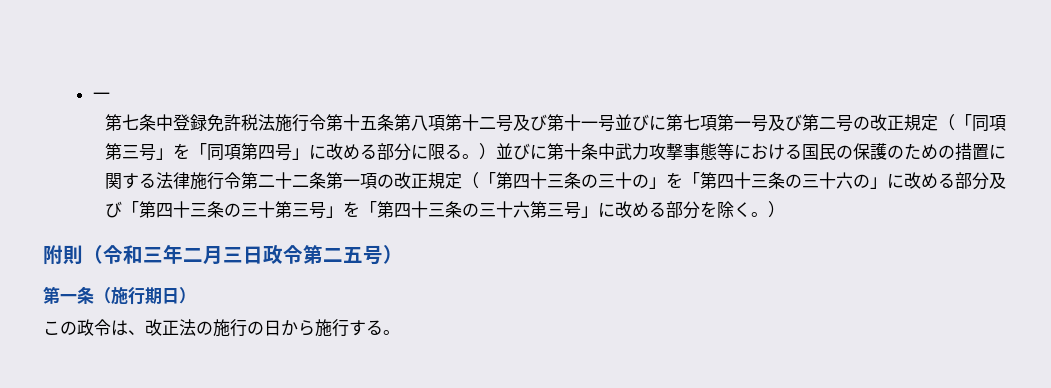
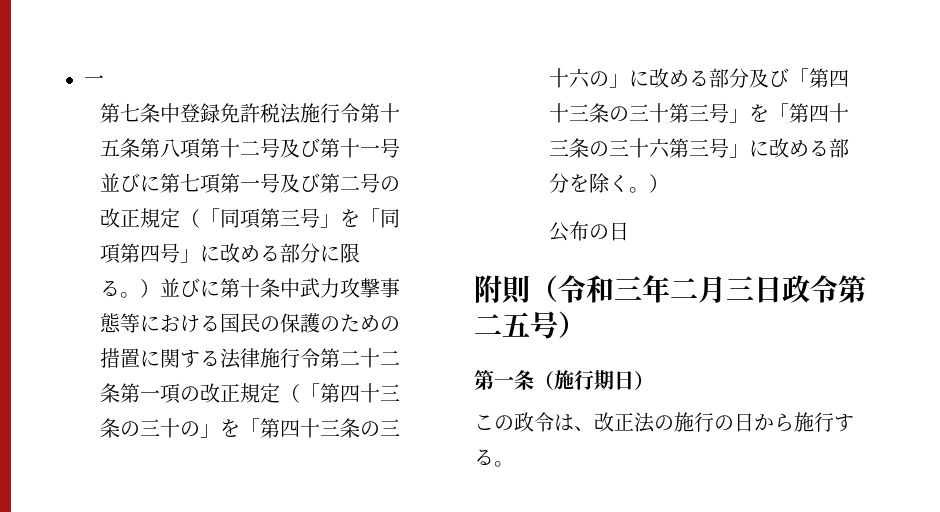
(786, 209) none -> [548,221,629,242] // 公布の日

